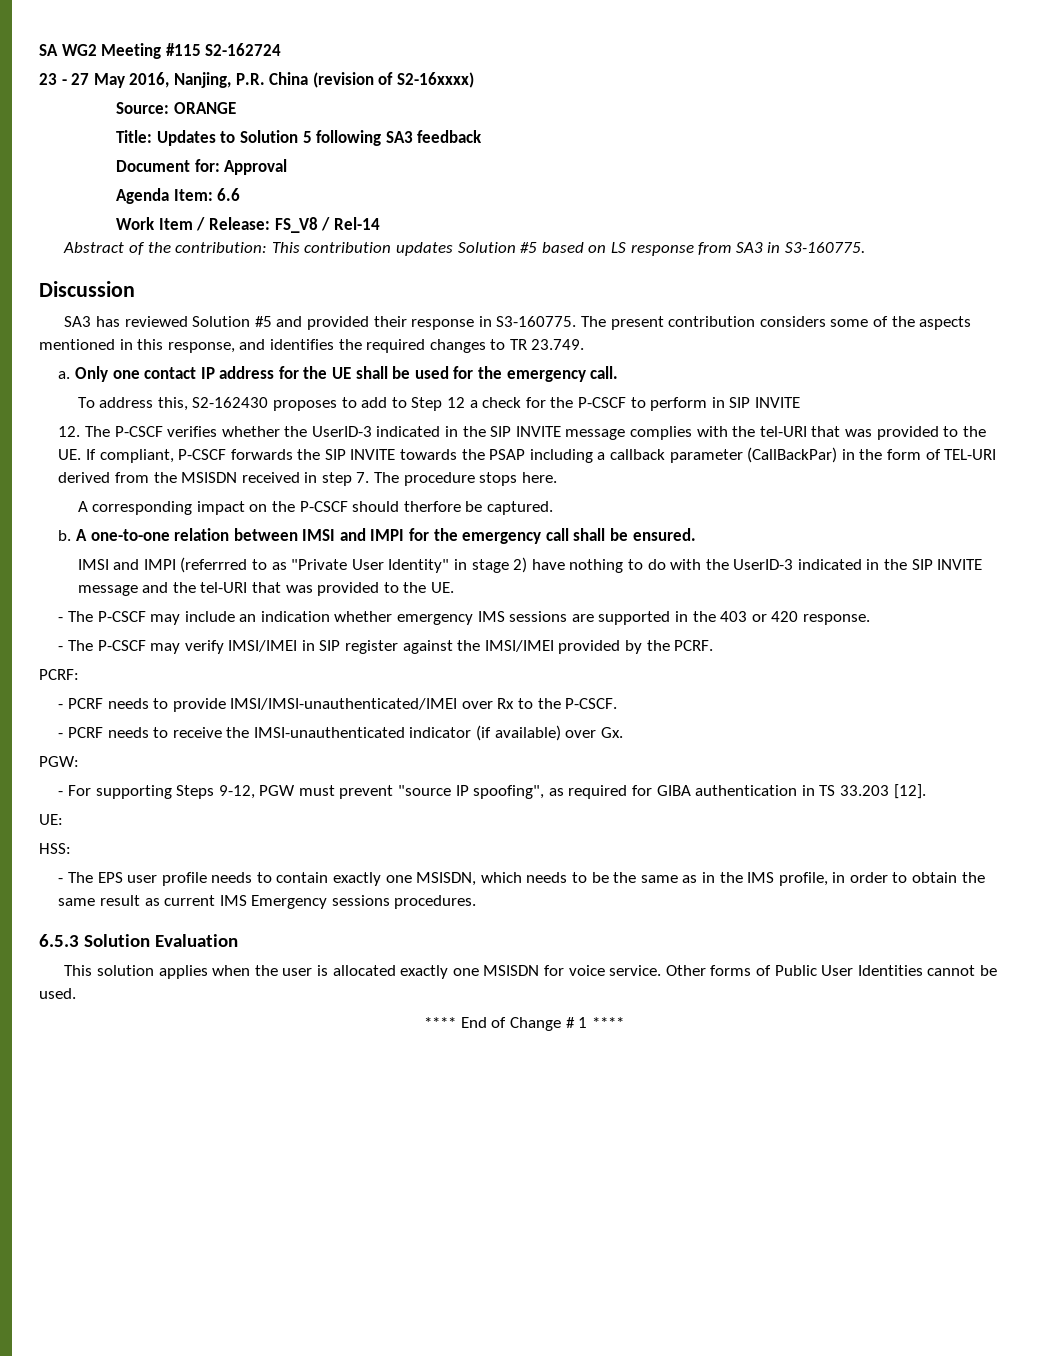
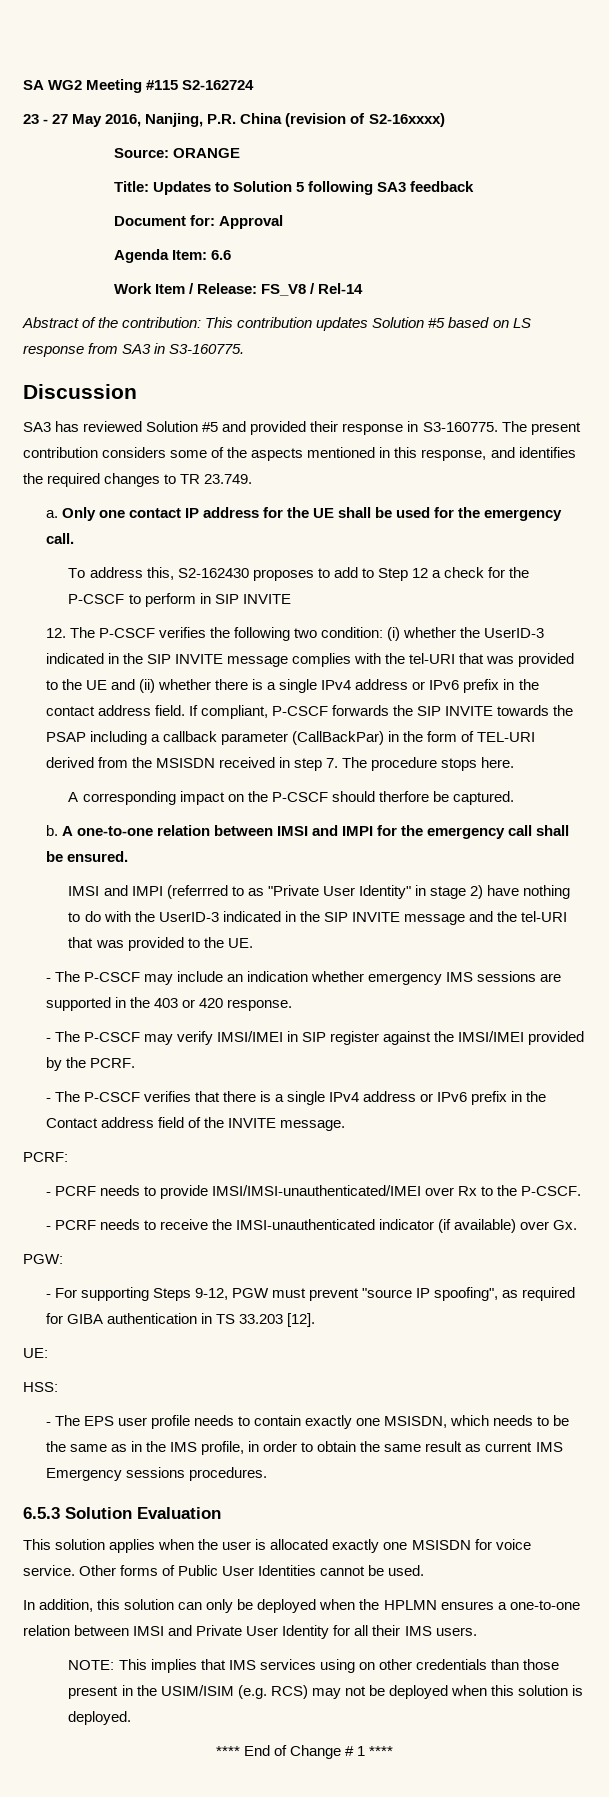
(218, 431) none -> [209,627,401,641] the following two condition: (i)
[58,449,82,460] UE. -> [85,679,539,693] [45,705,185,716] UE and (ii) whether there is a single IPv4 address or IPv6 prefix in the contact address field.
(714, 645) none -> [45,1091,547,1105] [45,1117,346,1131] // - The P-CSCF verifies that there is a single IPv4 address or IPv6 prefix in the Contact address field of the INVITE message.
(76, 993) none -> [23,1599,580,1613] [23,1625,477,1639] [68,1659,559,1673] [68,1685,584,1699] [68,1711,132,1725] // In addition, this solution can only be deployed when the HPLMN ensures a one-to-one relation between IMSI and Private User Identity for all their IMS users. // NOTE: This implies that IMS services using on other credentials than those present in the USIM/ISIM (e.g. RCS) may not be deployed when this solution is deployed.

